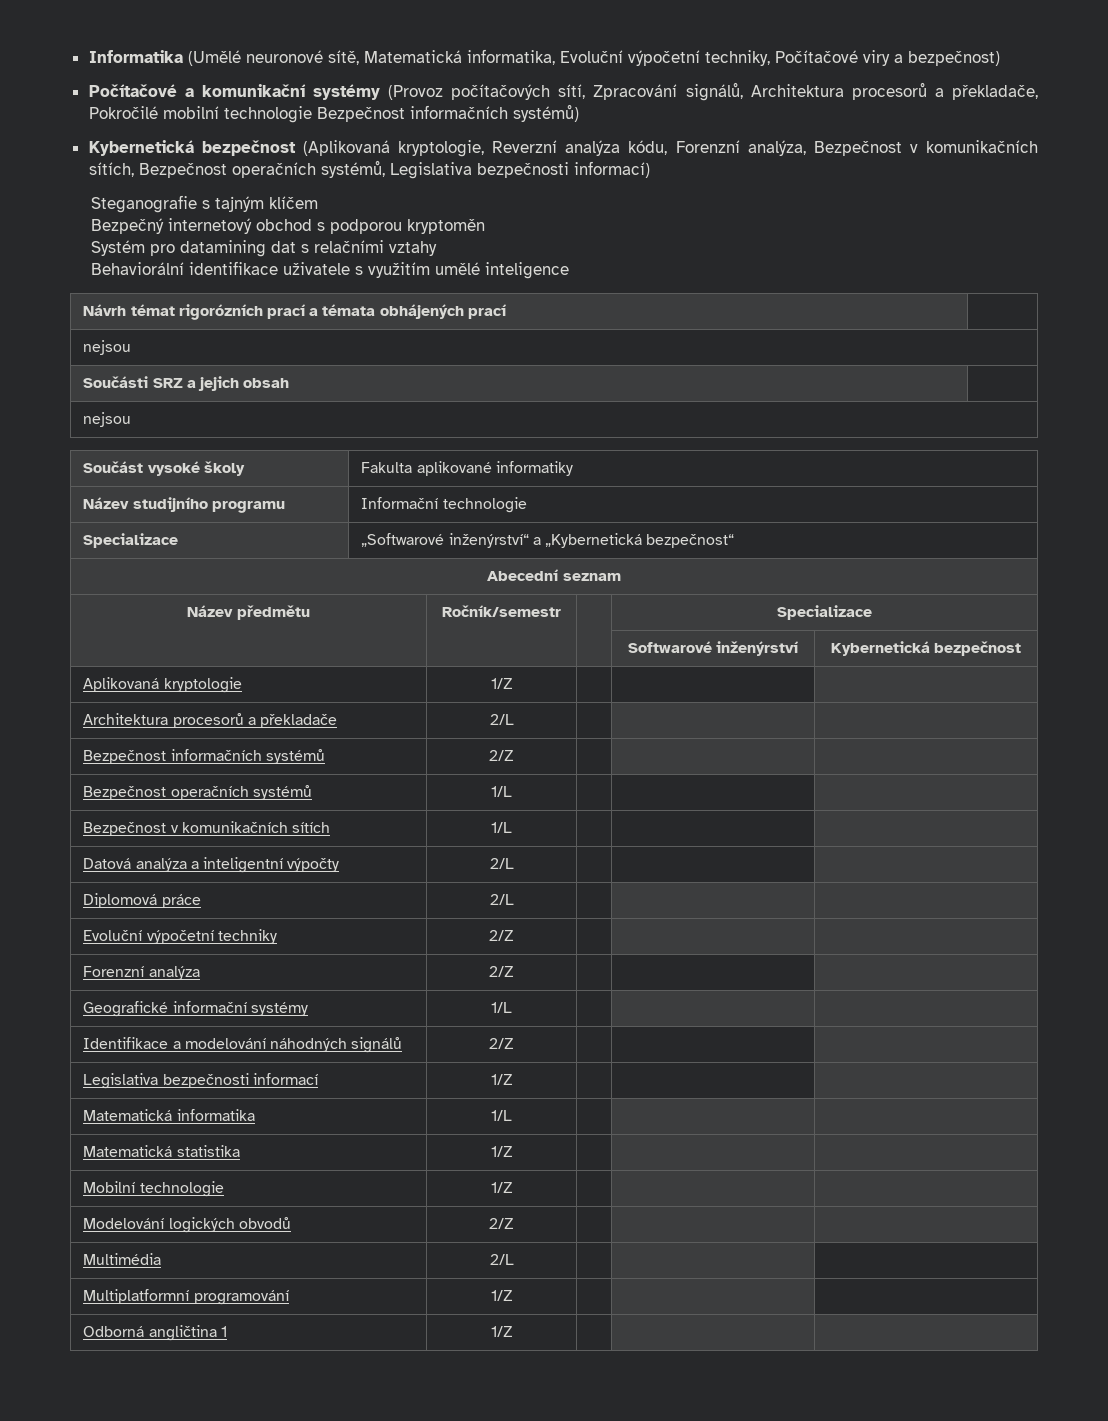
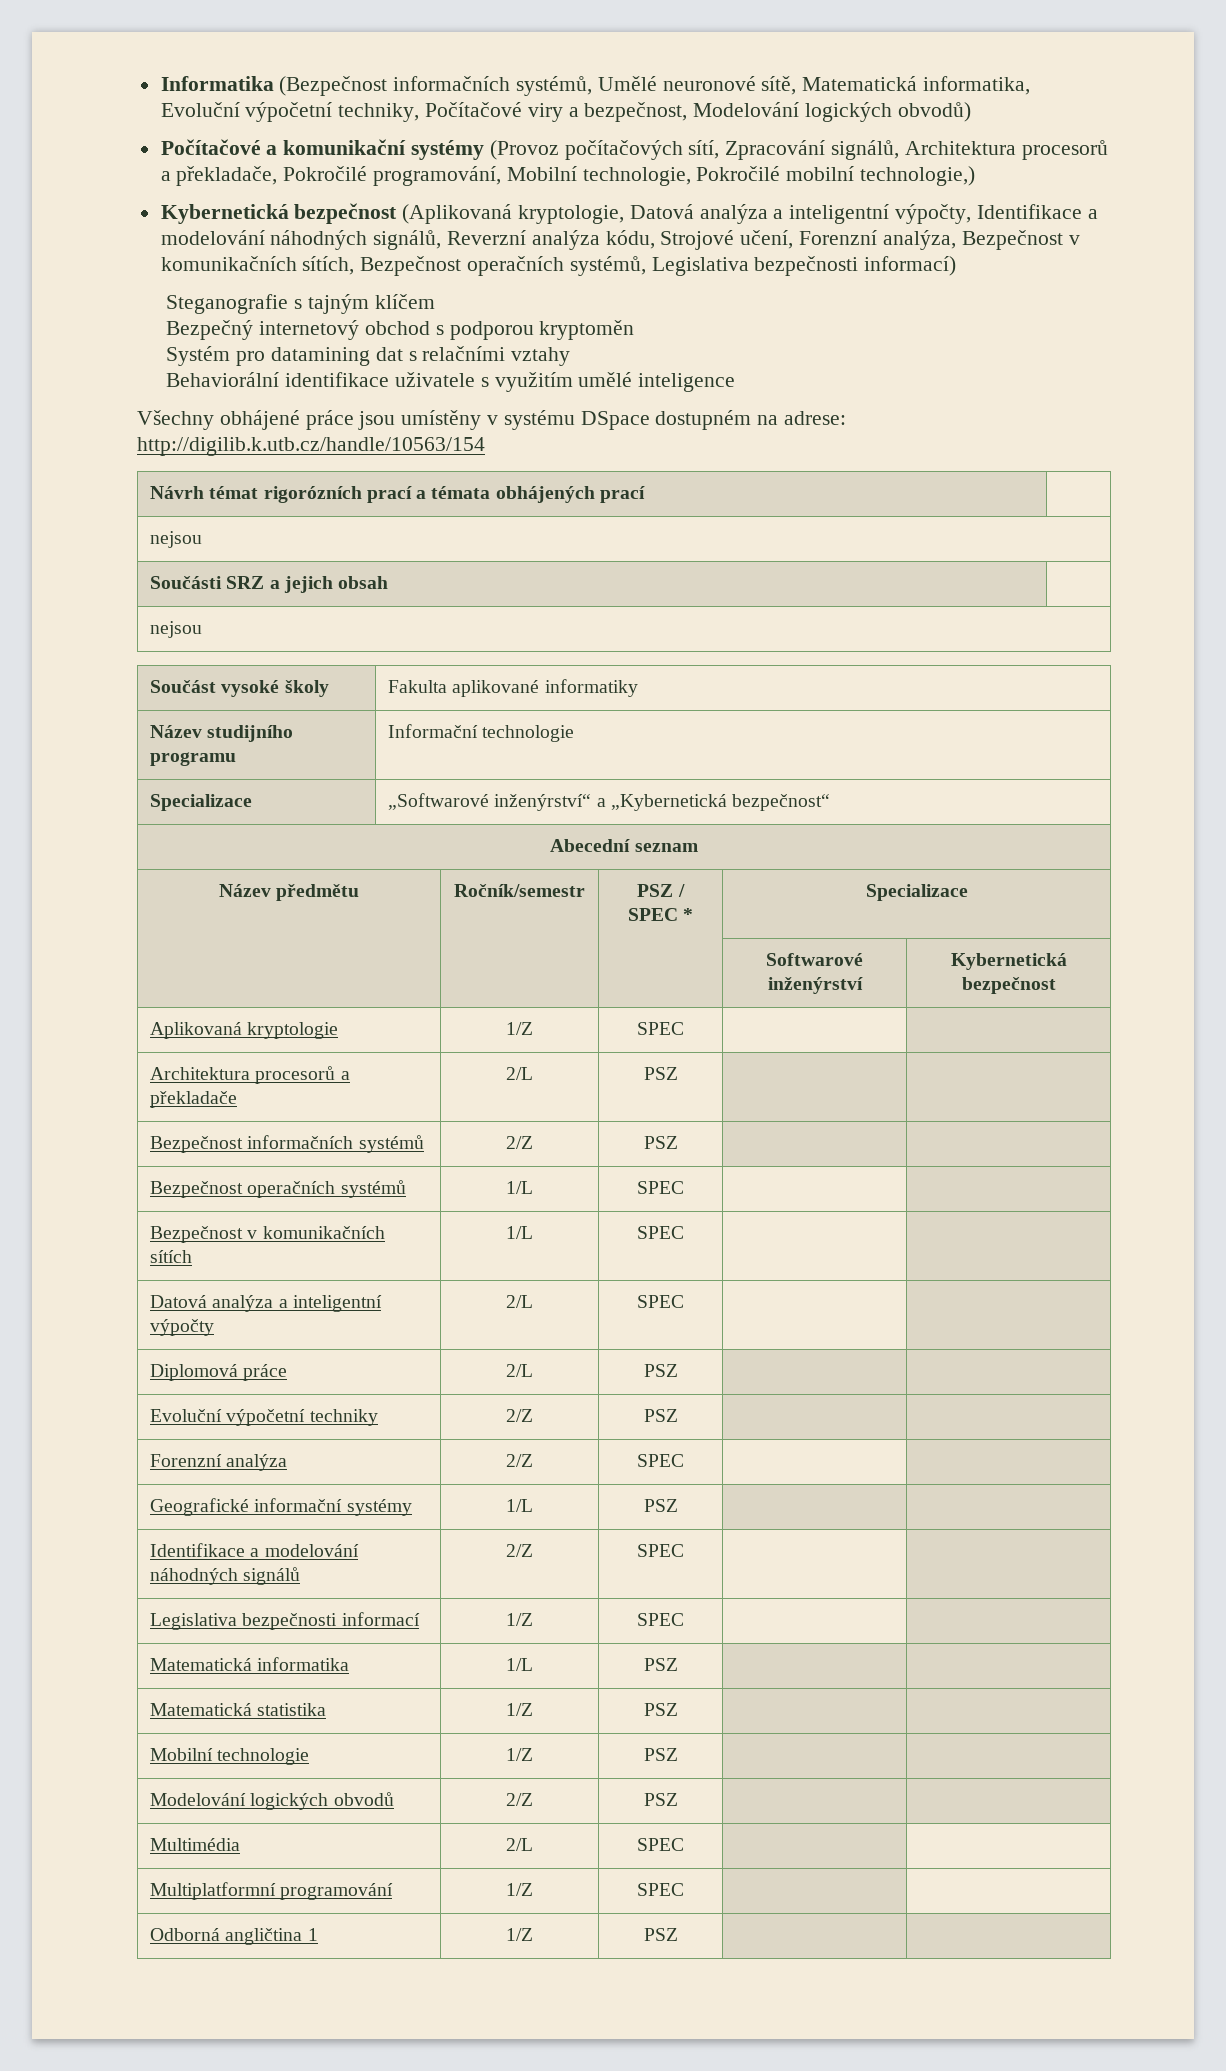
[187,50,241,66] (Umělé -> [279,76,657,96] (Bezpečnost informačních systémů, Umělé
[907,51,1000,66] bezpečnost) -> [584,102,971,122] bezpečnost, Modelování logických obvodů)
[162,104,579,123] [88,140,485,157] mobilní technologie Bezpečnost informačních systémů) // Kybernetická bezpečnost (Aplikovaná kryptologie, -> [373,166,976,186] [160,203,1098,224] [160,230,442,250] programování, Mobilní technologie, Pokročilé mobilní technologie,) // Kybernetická bezpečnost (Aplikovaná kryptologie, Datová analýza a inteligentní výpočty, Identifikace a modelování náhodných signálů,
(668, 147) none -> [660,230,794,250] Strojové učení,
(570, 270) none -> [137,410,847,430] [137,437,485,456] // Všechny obhájené práce jsou umístěny v systému DSpace dostupném na adrese: http://digilib.k.utb.cz/handle/10563/154
(561, 611) none -> [637,884,685,897] [627,908,694,921] PSZ / SPEC *
(513, 683) none -> [637,1022,684,1035] SPEC
(514, 719) none -> [643,1067,678,1080] PSZ
(514, 755) none -> [643,1136,678,1149] PSZ
(512, 791) none -> [637,1181,684,1194] SPEC
(512, 827) none -> [637,1226,684,1239] SPEC
(514, 863) none -> [637,1295,684,1308] SPEC
(514, 899) none -> [643,1364,678,1377] PSZ
(514, 935) none -> [643,1409,678,1422] PSZ
(514, 971) none -> [637,1454,684,1467] SPEC
(512, 1007) none -> [643,1499,678,1512] PSZ
(514, 1043) none -> [637,1544,684,1557] SPEC
(513, 1079) none -> [637,1613,684,1626] SPEC
(512, 1115) none -> [643,1658,678,1671] PSZ
(513, 1151) none -> [643,1703,678,1716] PSZ
(513, 1187) none -> [643,1748,678,1761] PSZ
(514, 1223) none -> [643,1793,678,1806] PSZ
(514, 1259) none -> [637,1838,684,1851] SPEC
(513, 1295) none -> [637,1883,684,1896] SPEC
(513, 1331) none -> [643,1928,678,1941] PSZ

